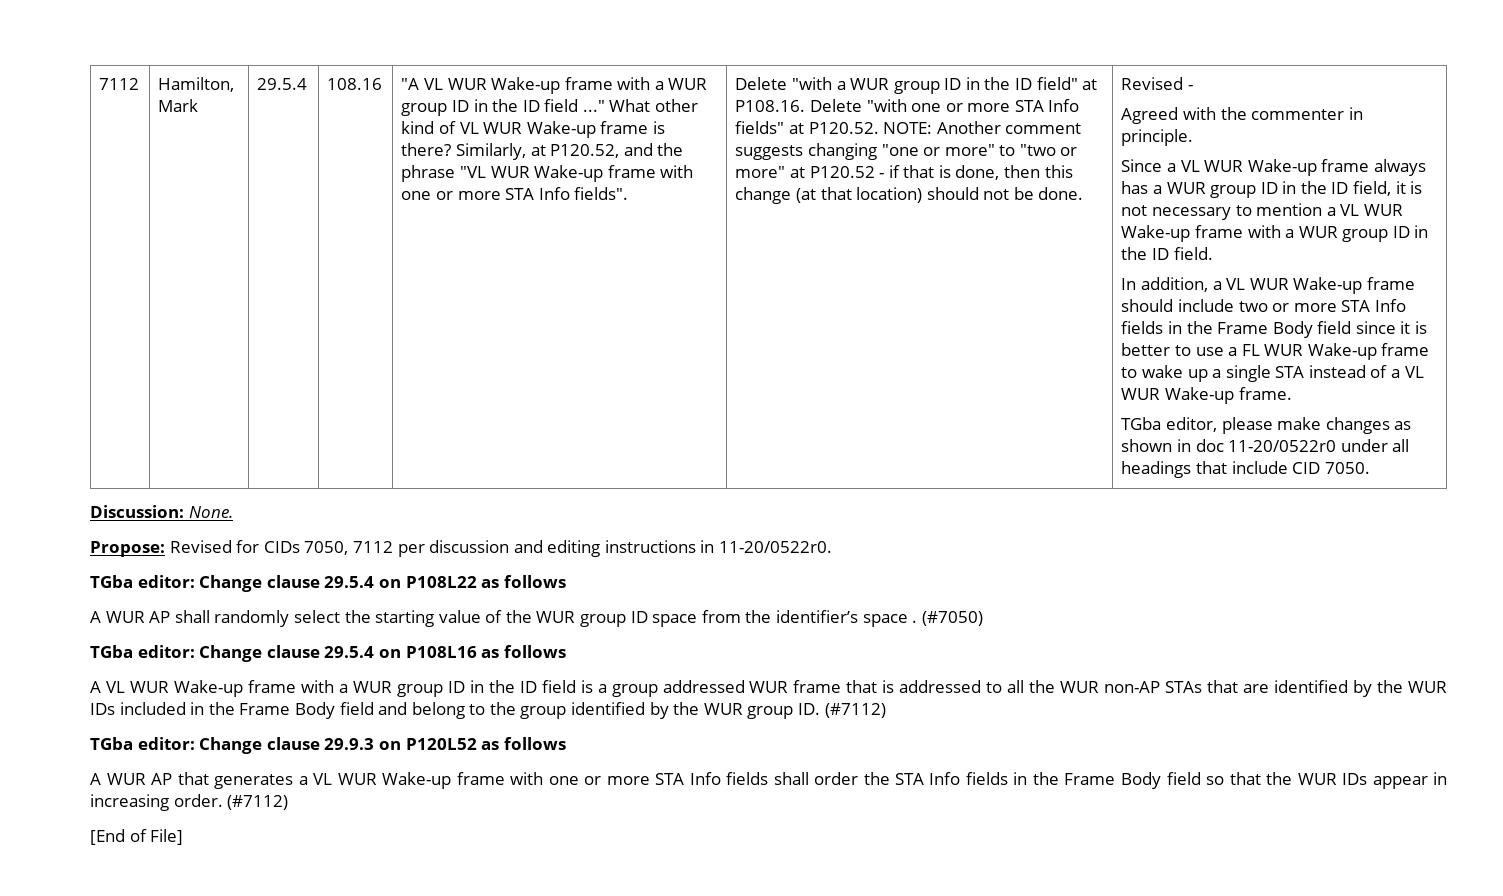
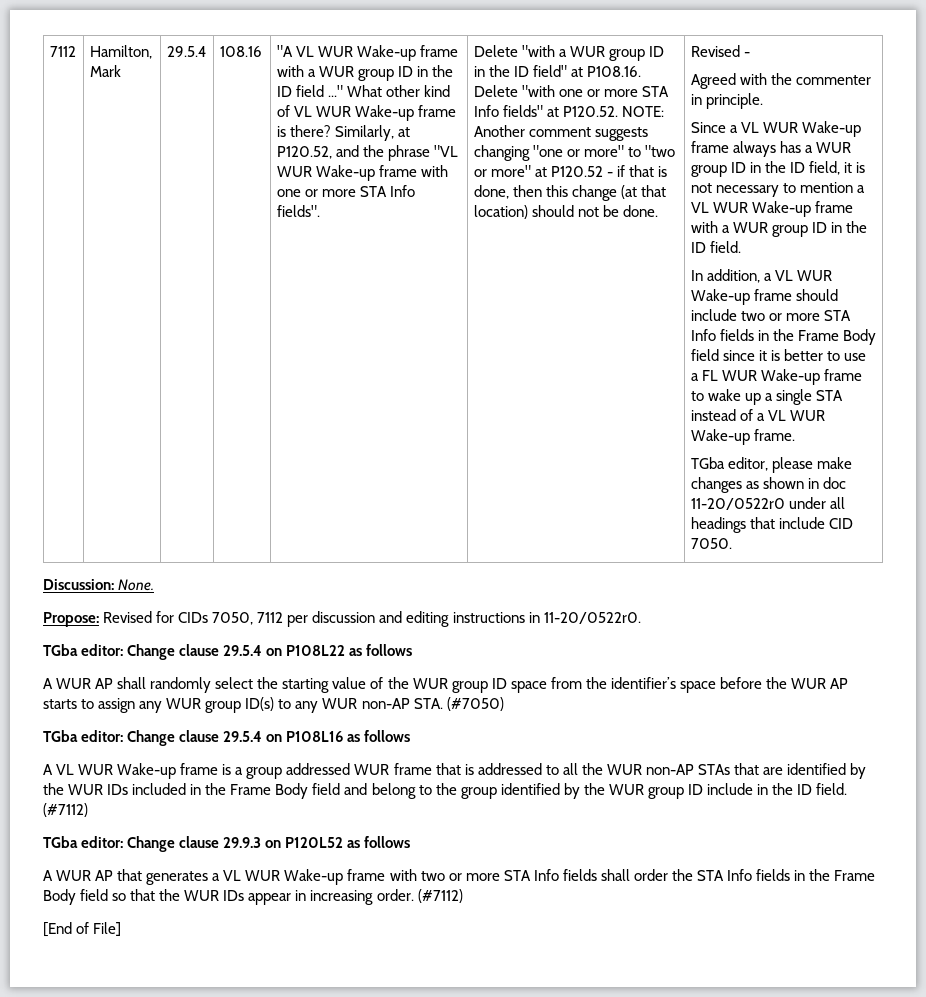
[912,620,918,623] . -> [719,677,849,689] [43,697,443,713] before the WUR AP starts to assign any WUR group ID(s) to any WUR non-AP STA.
[300,680,576,697] with a WUR group ID in the ID field -> (219, 769) none
[798,703,821,715] ID. -> [687,783,848,795] ID include in the ID field.
[548,776,579,785] one -> [420,871,445,881] two

